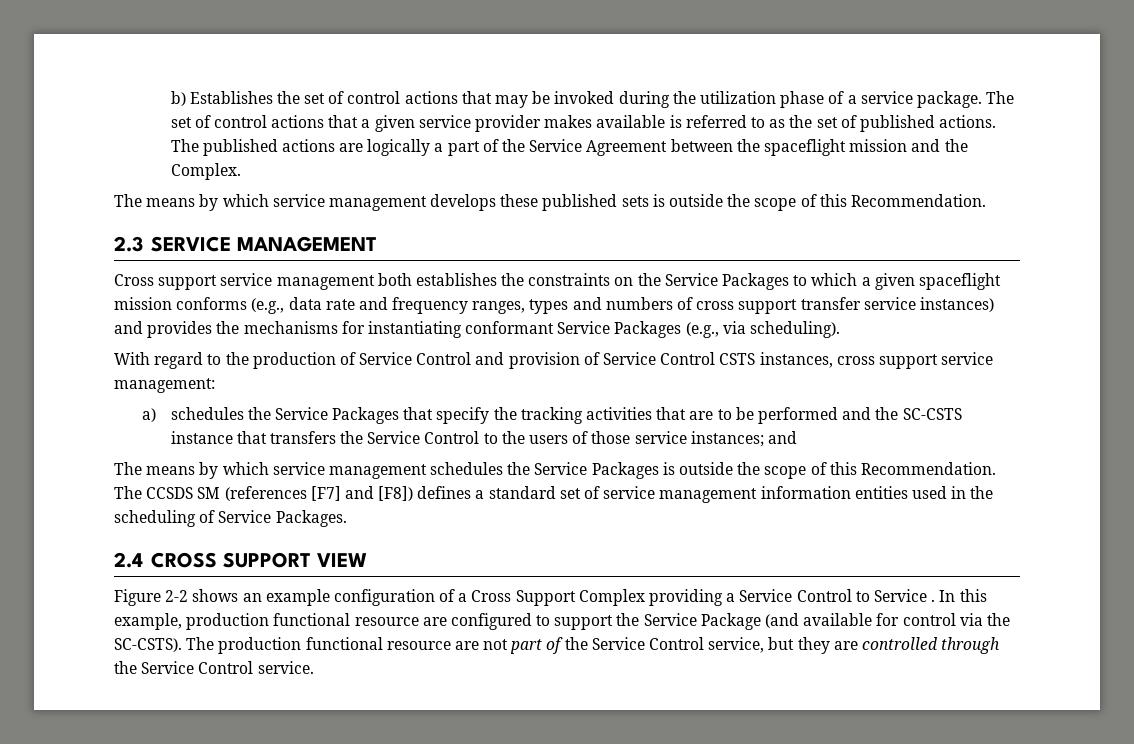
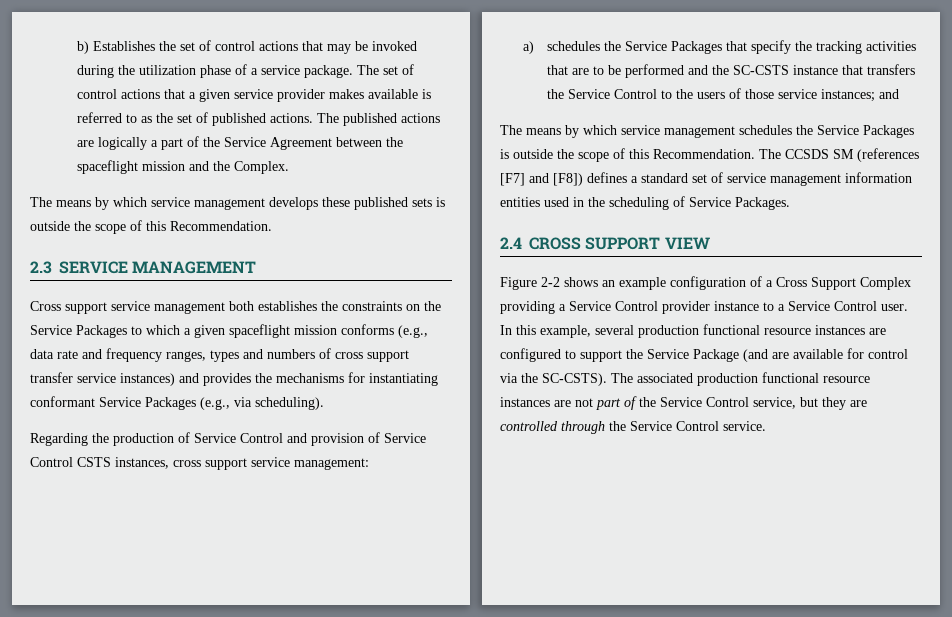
[114,352,222,369] With regard to -> [30,433,88,446] Regarding
[855,589,936,602] to Service . -> [662,301,908,314] provider instance to a Service Control user.
[186,613,419,630] production functional resource -> [595,324,865,338] several production functional resource instances
(800, 620) none -> [772,352,789,359] are
[218,637,451,654] production functional resource -> [637,372,870,386] [500,397,550,407] associated production functional resource instances

